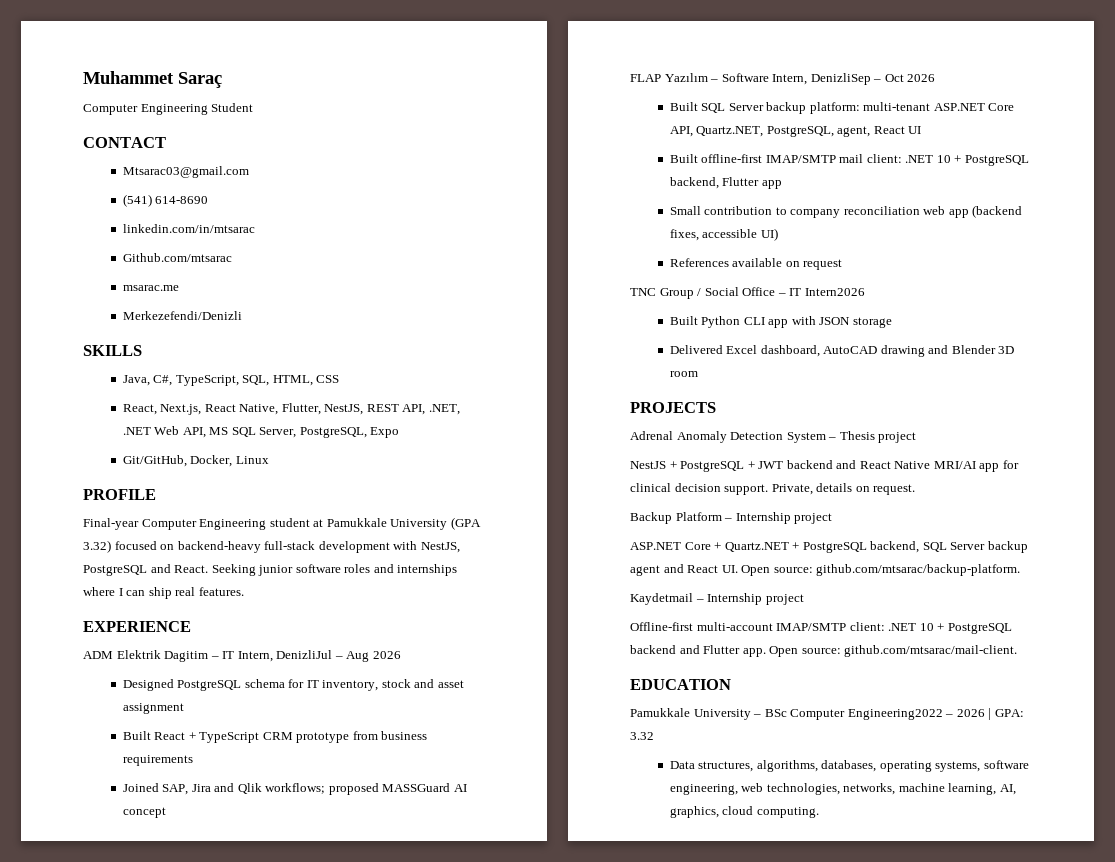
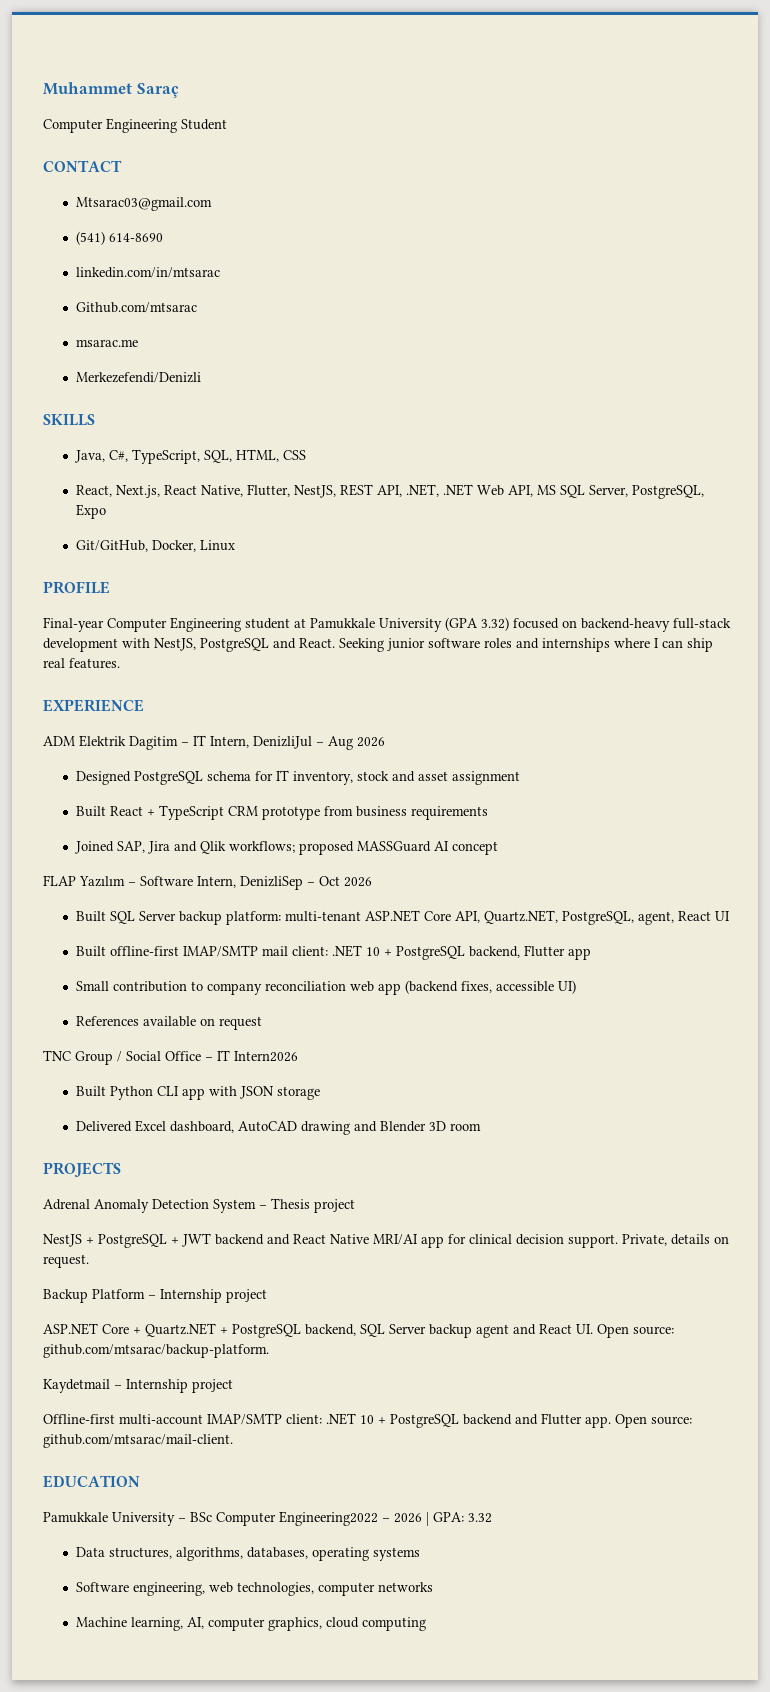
[935,760,1029,772] systems, software -> [373,1547,421,1561] [76,1582,130,1592] systems // Software
[843,783,945,795] networks, machine -> [318,1582,434,1596] [76,1617,128,1627] computer networks // Machine
(1016, 789) none -> [208,1617,266,1631] computer
[756,807,819,818] computing. -> [362,1617,427,1631] computing

